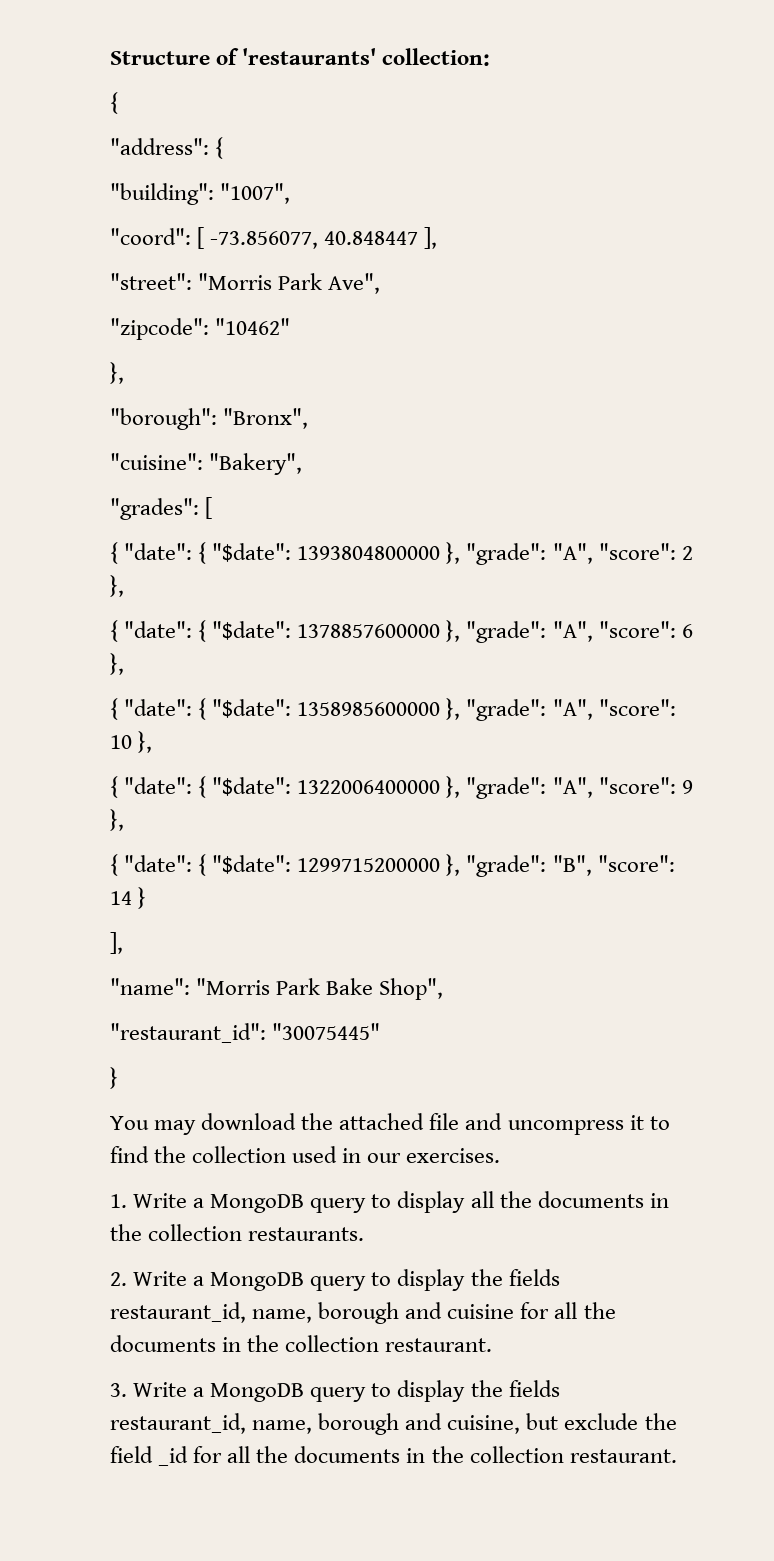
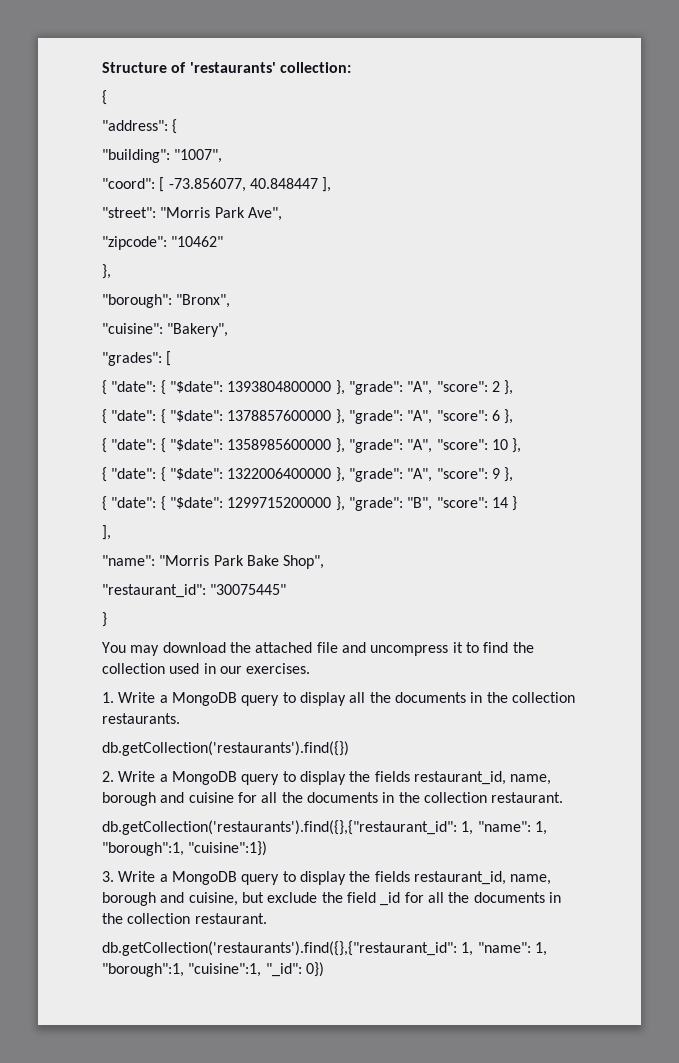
(365, 1234) none -> [102,741,349,756] // db.getCollection('restaurants').find({})
(493, 1345) none -> [102,820,547,835] [102,841,268,856] // db.getCollection('restaurants').find({},{"restaurant_id": 1, "name": 1, "borough":1, "cuisine":1})
(677, 1456) none -> [102,941,547,956] [102,962,324,977] // db.getCollection('restaurants').find({},{"restaurant_id": 1, "name": 1, "borough":1, "cuisine":1, "_id": 0})

